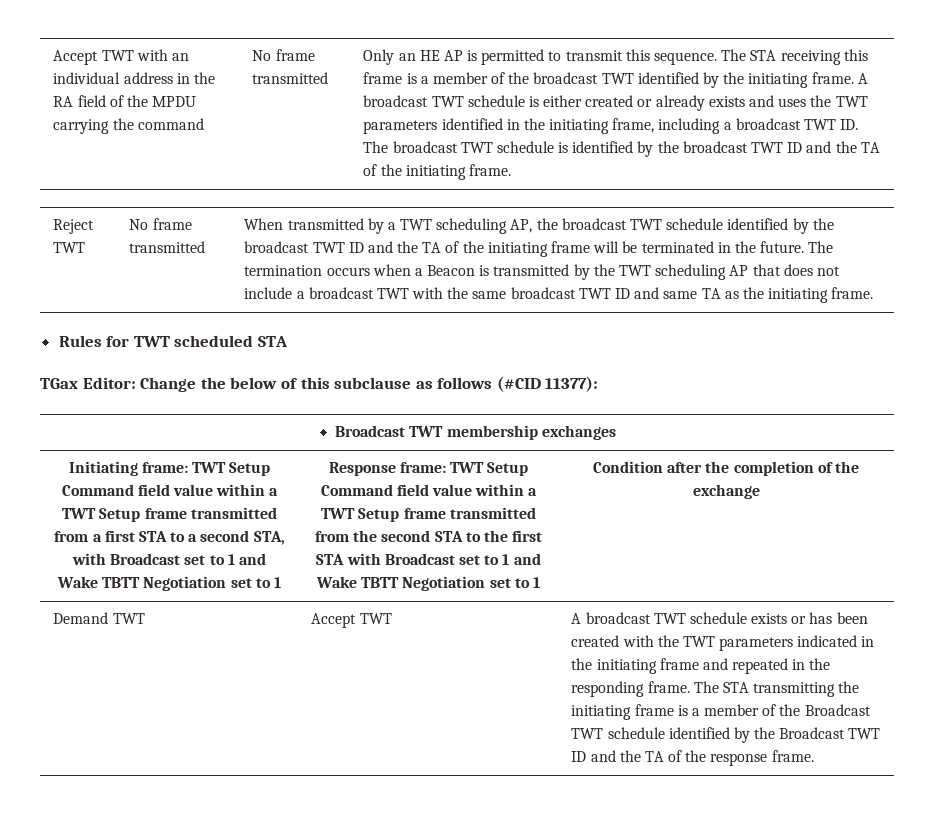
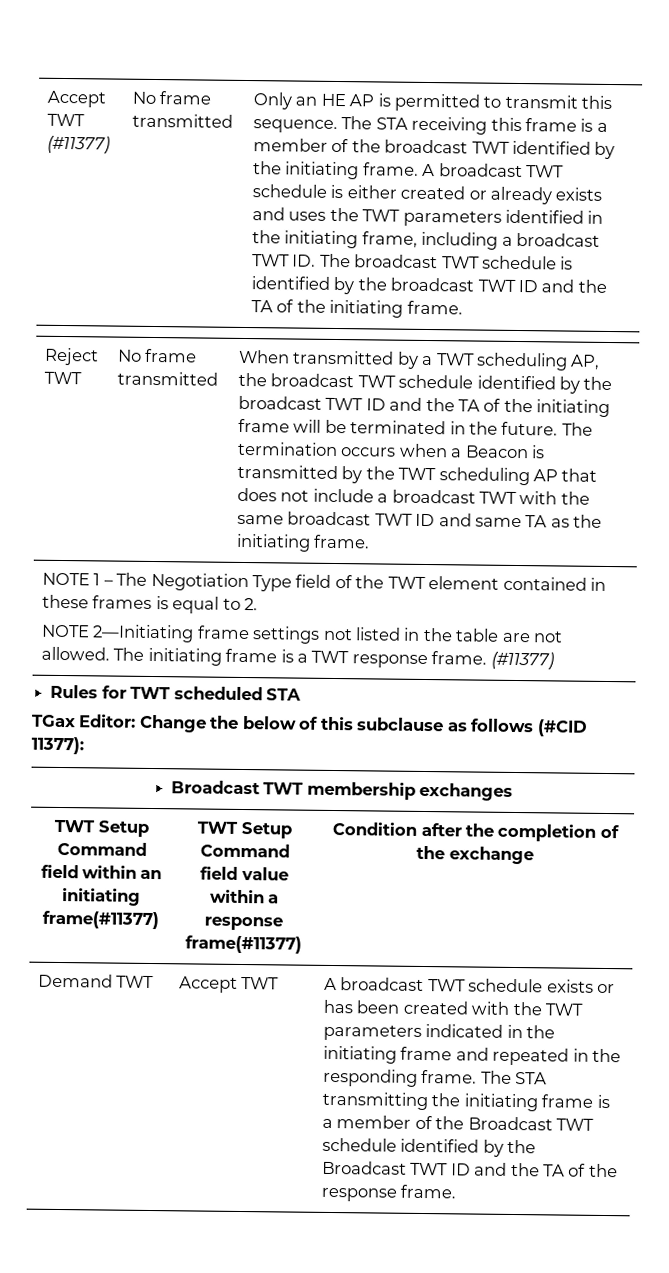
[53,49,189,65] [53,72,215,84] [53,95,197,107] [53,118,204,134] Accept TWT with an individual address in the RA field of the MPDU carrying the command -> [46,90,106,108] [46,113,85,127] [46,135,110,154] Accept TWT (#11377)
(874, 293) none -> [41,572,607,592] [41,594,258,614] [40,624,564,644] [40,646,554,670] // NOTE 1 – The Negotiation Type field of the TWT element contained in these frames is equal to 2. // NOTE 2—Initiating frame settings not listed in the table are not allowed. The initiating frame is a TWT response frame. (#11377)
[68,461,271,476] [61,484,279,496] [62,507,277,522] [54,530,285,545] [72,553,266,565] [57,576,281,591] [328,462,529,476] [320,484,538,496] [321,507,536,522] [314,530,543,542] [316,553,541,565] [316,576,540,591] Initiating frame: TWT Setup Command field value within a TWT Setup frame transmitted from a first STA to a second STA, with Broadcast set to 1 and Wake TBTT Negotiation set to 1 | Response frame: TWT Setup Command field value within a TWT Setup frame transmitted from the second STA to the first STA with Broadcast set to 1 and Wake TBTT Negotiation set to 1 -> [54,819,149,837] [56,841,147,856] [40,864,163,880] [62,888,141,906] [42,910,159,930] [197,821,292,839] [199,843,290,858] [200,866,289,881] [209,889,280,904] [204,916,283,931] [185,935,302,954] TWT Setup Command field within an initiating frame(#11377) | TWT Setup Command field value within a response frame(#11377)

